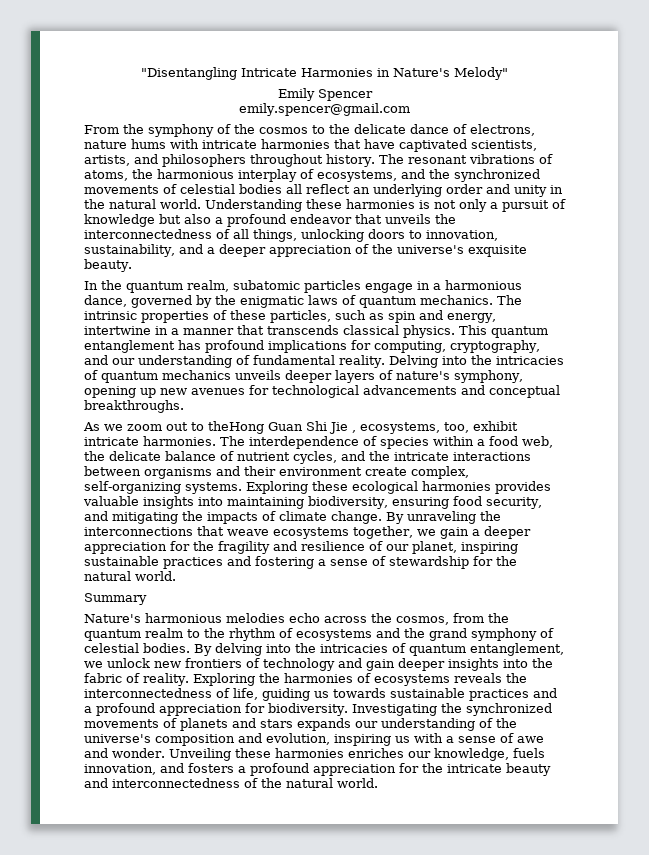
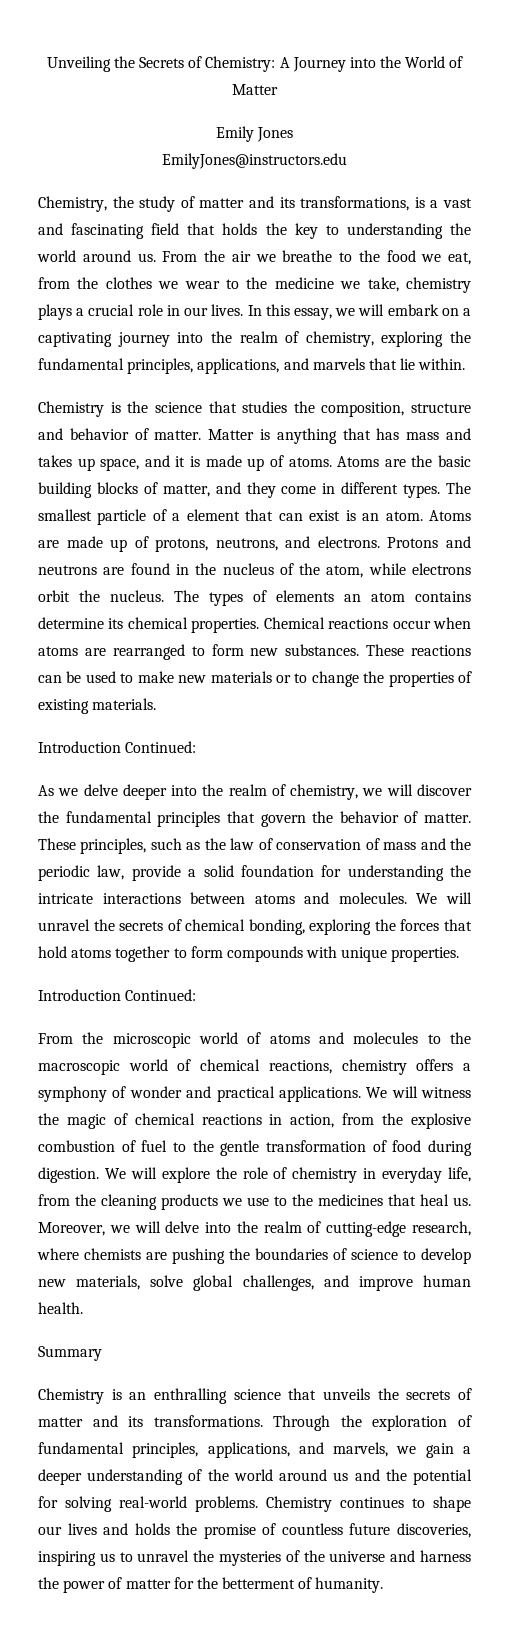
[141,67,508,80] [277,88,373,101] [239,103,411,116] [84,124,535,137] [84,139,537,152] [84,154,553,167] [84,169,540,182] [84,184,563,197] [84,199,566,212] [84,214,456,227] [84,229,498,242] [84,244,527,257] [84,259,132,272] [84,280,522,293] [84,295,522,308] [84,310,496,323] [84,325,548,338] [84,340,540,353] [84,355,564,368] [84,370,523,383] [84,385,560,398] [84,400,184,413] [83,421,518,434] [84,436,553,449] [84,451,531,464] [84,466,469,479] [84,481,551,494] [83,496,542,509] [84,511,501,524] [84,526,531,539] [84,541,518,554] [84,556,517,569] [84,571,176,581] [84,593,147,605] [84,613,509,625] [84,628,554,641] [84,643,564,656] [84,658,553,671] [84,673,527,686] [84,688,557,701] [84,703,552,716] [84,718,517,731] [84,733,544,746] [84,748,545,761] [84,763,551,776] [84,778,378,788] "Disentangling Intricate Harmonies in Nature's Melody" // Emily Spencer // emily.spencer@gmail.com // From the symphony of the cosmos to the delicate dance of electrons, nature hums with intricate harmonies that have captivated scientists, artists, and philosophers throughout history. The resonant vibrations of atoms, the harmonious interplay of ecosystems, and the synchronized movements of celestial bodies all reflect an underlying order and unity in the natural world. Understanding these harmonies is not only a pursuit of knowledge but also a profound endeavor that unveils the interconnectedness of all things, unlocking doors to innovation, sustainability, and a deeper appreciation of the universe's exquisite beauty. // In the quantum realm, subatomic particles engage in a harmonious dance, governed by the enigmatic laws of quantum mechanics. The intrinsic properties of these particles, such as spin and energy, intertwine in a manner that transcends classical physics. This quantum entanglement has profound implications for computing, cryptography, and our understanding of fundamental reality. Delving into the intricacies of quantum mechanics unveils deeper layers of nature's symphony, opening up new avenues for technological advancements and conceptual breakthroughs. // As we zoom out to theHong Guan Shi Jie , ecosystems, too, exhibit intricate harmonies. The interdependence of species within a food web, the delicate balance of nutrient cycles, and the intricate interactions between organisms and their environment create complex, self-organizing systems. Exploring these ecological harmonies provides valuable insights into maintaining biodiversity, ensuring food security, and mitigating the impacts of climate change. By unraveling the interconnections that weave ecosystems together, we gain a deeper appreciation for the fragility and resilience of our planet, inspiring sustainable practices and fostering a sense of stewardship for the natural world. // Summary // Nature's harmonious melodies echo across the cosmos, from the quantum realm to the rhythm of ecosystems and the grand symphony of celestial bodies. By delving into the intricacies of quantum entanglement, we unlock new frontiers of technology and gain deeper insights into the fabric of reality. Exploring the harmonies of ecosystems reveals the interconnectedness of life, guiding us towards sustainable practices and a profound appreciation for biodiversity. Investigating the synchronized movements of planets and stars expands our understanding of the universe's composition and evolution, inspiring us with a sense of awe and wonder. Unveiling these harmonies enriches our knowledge, fuels innovation, and fosters a profound appreciation for the intricate beauty and interconnectedness of the natural world. -> [46,56,464,72] [232,84,278,95] [215,126,294,142] [162,153,347,169] [38,196,473,212] [38,223,471,239] [37,250,471,265] [38,277,471,293] [38,304,472,320] [38,331,471,347] [38,358,466,374] [38,401,471,417] [38,428,472,444] [38,455,472,471] [38,482,471,498] [38,509,471,525] [38,536,471,552] [38,563,472,578] [38,590,471,606] [38,617,471,633] [38,644,471,660] [38,671,473,687] [38,698,157,714] [38,741,197,753] [38,784,472,800] [38,811,471,827] [38,838,471,854] [38,865,471,881] [38,892,472,904] [38,919,472,935] [38,946,460,962] [38,989,197,1001] [38,1032,471,1048] [38,1059,472,1075] [38,1086,471,1102] [38,1113,472,1129] [38,1140,472,1156] [38,1167,471,1183] [38,1194,471,1210] [38,1221,471,1237] [37,1248,471,1264] [38,1275,472,1291] [38,1302,83,1314] [38,1346,102,1361] [38,1388,472,1404] [38,1415,472,1431] [38,1442,471,1458] [38,1469,473,1485] [38,1496,471,1512] [38,1523,471,1539] [38,1550,472,1566] [38,1577,384,1593] Unveiling the Secrets of Chemistry: A Journey into the World of Matter // Emily Jones // EmilyJones@instructors.edu // Chemistry, the study of matter and its transformations, is a vast and fascinating field that holds the key to understanding the world around us. From the air we breathe to the food we eat, from the clothes we wear to the medicine we take, chemistry plays a crucial role in our lives. In this essay, we will embark on a captivating journey into the realm of chemistry, exploring the fundamental principles, applications, and marvels that lie within. // Chemistry is the science that studies the composition, structure and behavior of matter. Matter is anything that has mass and takes up space, and it is made up of atoms. Atoms are the basic building blocks of matter, and they come in different types. The smallest particle of a element that can exist is an atom. Atoms are made up of protons, neutrons, and electrons. Protons and neutrons are found in the nucleus of the atom, while electrons orbit the nucleus. The types of elements an atom contains determine its chemical properties. Chemical reactions occur when atoms are rearranged to form new substances. These reactions can be used to make new materials or to change the properties of existing materials. // Introduction Continued: // As we delve deeper into the realm of chemistry, we will discover the fundamental principles that govern the behavior of matter. These principles, such as the law of conservation of mass and the periodic law, provide a solid foundation for understanding the intricate interactions between atoms and molecules. We will unravel the secrets of chemical bonding, exploring the forces that hold atoms together to form compounds with unique properties. // Introduction Continued: // From the microscopic world of atoms and molecules to the macroscopic world of chemical reactions, chemistry offers a symphony of wonder and practical applications. We will witness the magic of chemical reactions in action, from the explosive combustion of fuel to the gentle transformation of food during digestion. We will explore the role of chemistry in everyday life, from the cleaning products we use to the medicines that heal us. Moreover, we will delve into the realm of cutting-edge research, where chemists are pushing the boundaries of science to develop new materials, solve global challenges, and improve human health. // Summary // Chemistry is an enthralling science that unveils the secrets of matter and its transformations. Through the exploration of fundamental principles, applications, and marvels, we gain a deeper understanding of the world around us and the potential for solving real-world problems. Chemistry continues to shape our lives and holds the promise of countless future discoveries, inspiring us to unravel the mysteries of the universe and harness the power of matter for the betterment of humanity.

